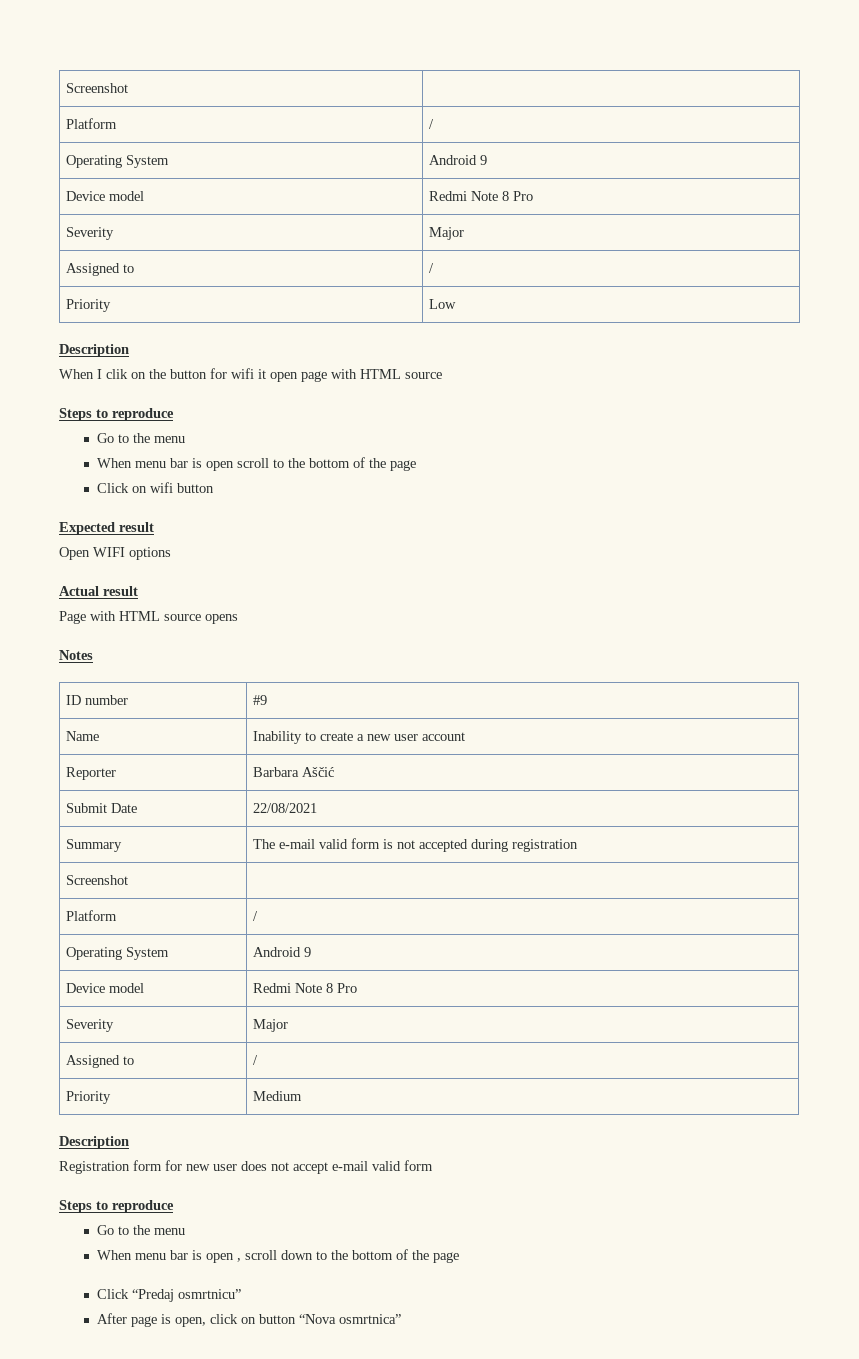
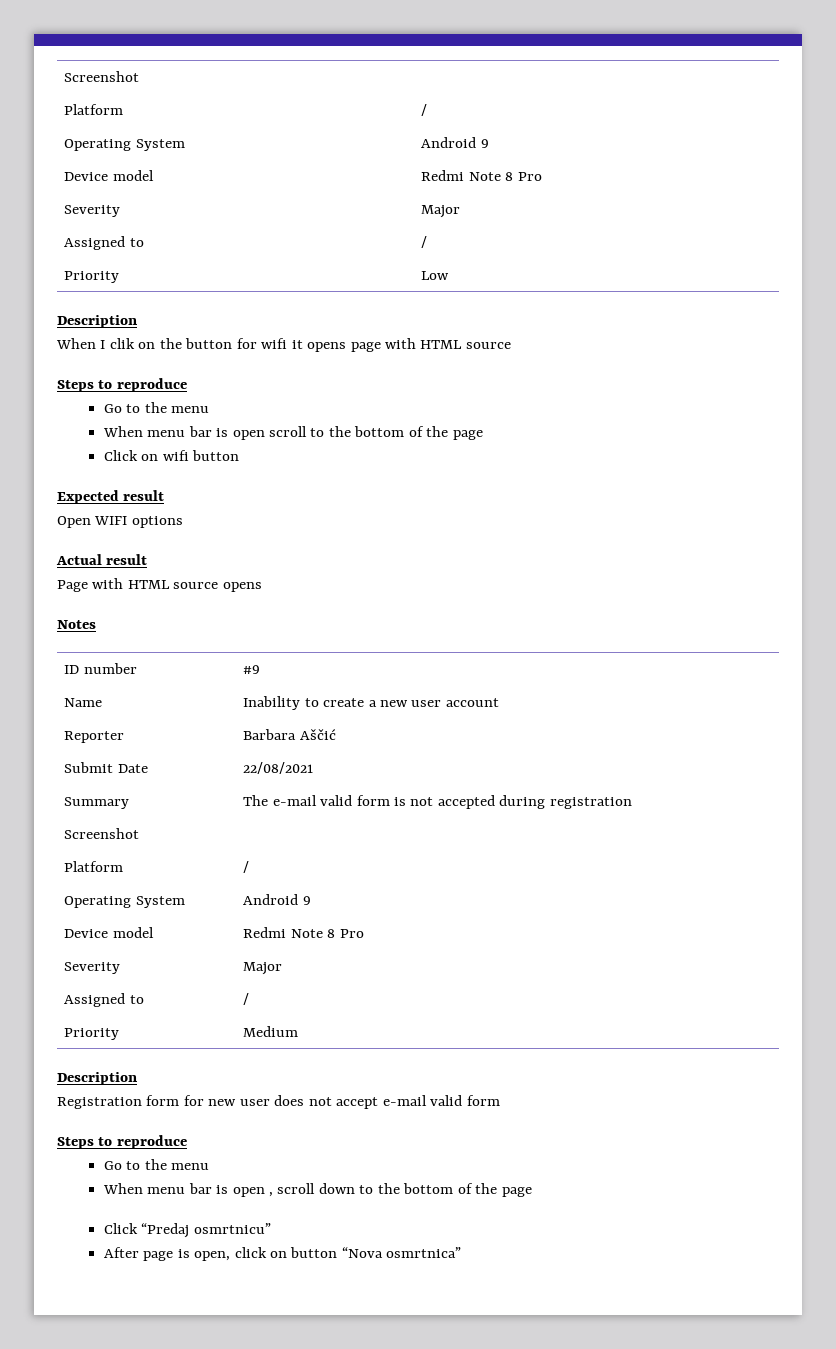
[270,372,298,382] open -> [307,342,347,352] opens

